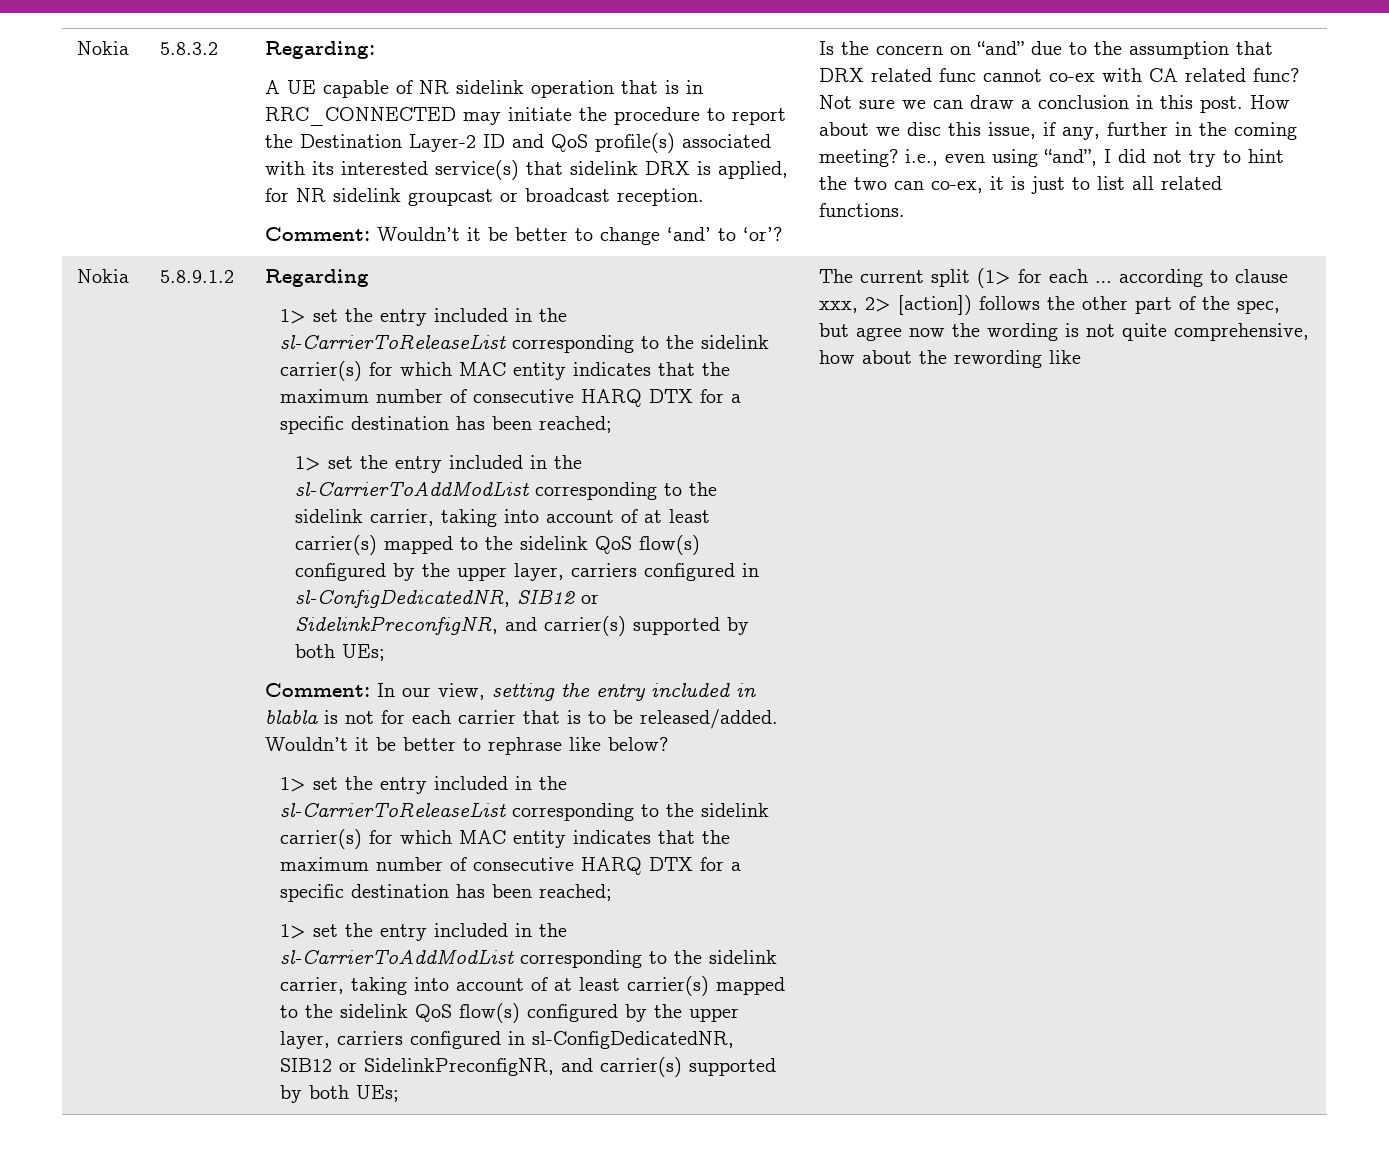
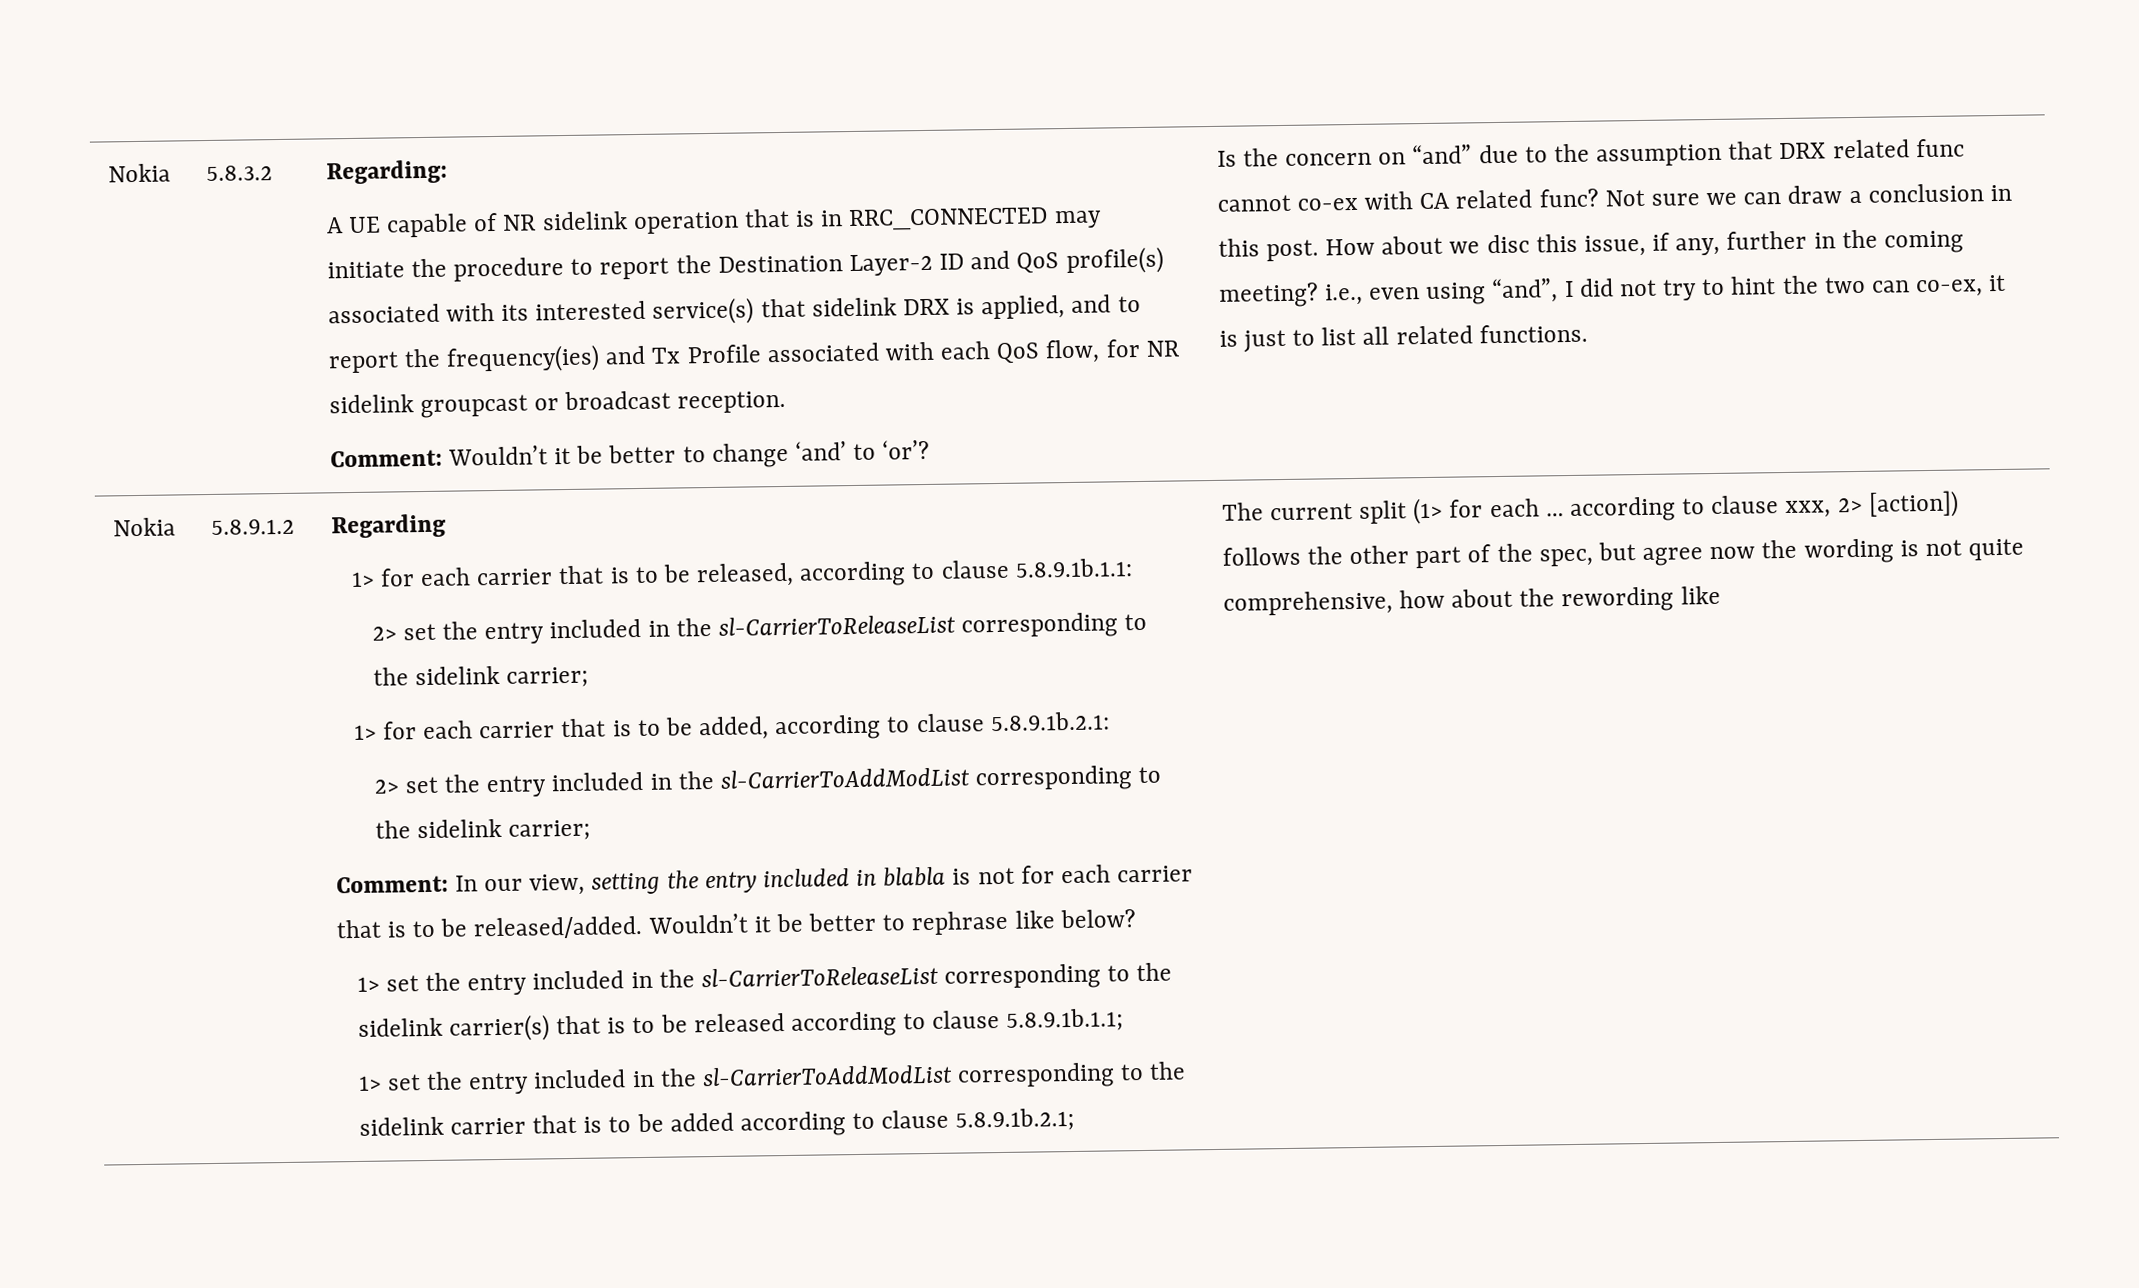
(789, 170) none -> [1071,294,1141,313] [327,339,1101,374] and to report the frequency(ies) and Tx Profile associated with each QoS flow,
(306, 316) none -> [379,558,1133,588] [371,626,397,641] for each carrier that is to be released, according to clause 5.8.9.1b.1.1: // 2>
[279,361,730,381] [279,389,741,407] [279,416,612,434] [294,456,321,471] carrier(s) for which MAC entity indicates that the maximum number of consecutive HARQ DTX for a specific destination has been reached; // 1> -> [506,666,590,688] [353,711,1110,741] [373,779,400,794] carrier; // 1> for each carrier that is to be added, according to clause 5.8.9.1b.2.1: // 2>
[369,509,710,527] [294,535,700,555] [294,563,759,581] [294,589,599,608] [294,616,749,636] [294,644,385,661] carrier, taking into account of at least carrier(s) mapped to the sidelink QoS flow(s) configured by the upper layer, carriers configured in sl-ConfigDedicatedNR, SIB12 or SidelinkPreconfigNR, and carrier(s) supported by both UEs; -> [508,819,592,841] carrier;
[368,830,730,848] [279,857,741,875] [279,884,612,902] for which MAC entity indicates that the maximum number of consecutive HARQ DTX for a specific destination has been reached; -> [556,1008,1125,1037] that is to be released according to clause 5.8.9.1b.1.1;
[279,976,785,996] [279,1003,739,1023] [279,1031,734,1049] [279,1057,776,1077] [279,1085,399,1103] carrier, taking into account of at least carrier(s) mapped to the sidelink QoS flow(s) configured by the upper layer, carriers configured in sl-ConfigDedicatedNR, SIB12 or SidelinkPreconfigNR, and carrier(s) supported by both UEs; -> [449,1107,1076,1137] carrier that is to be added according to clause 5.8.9.1b.2.1;

